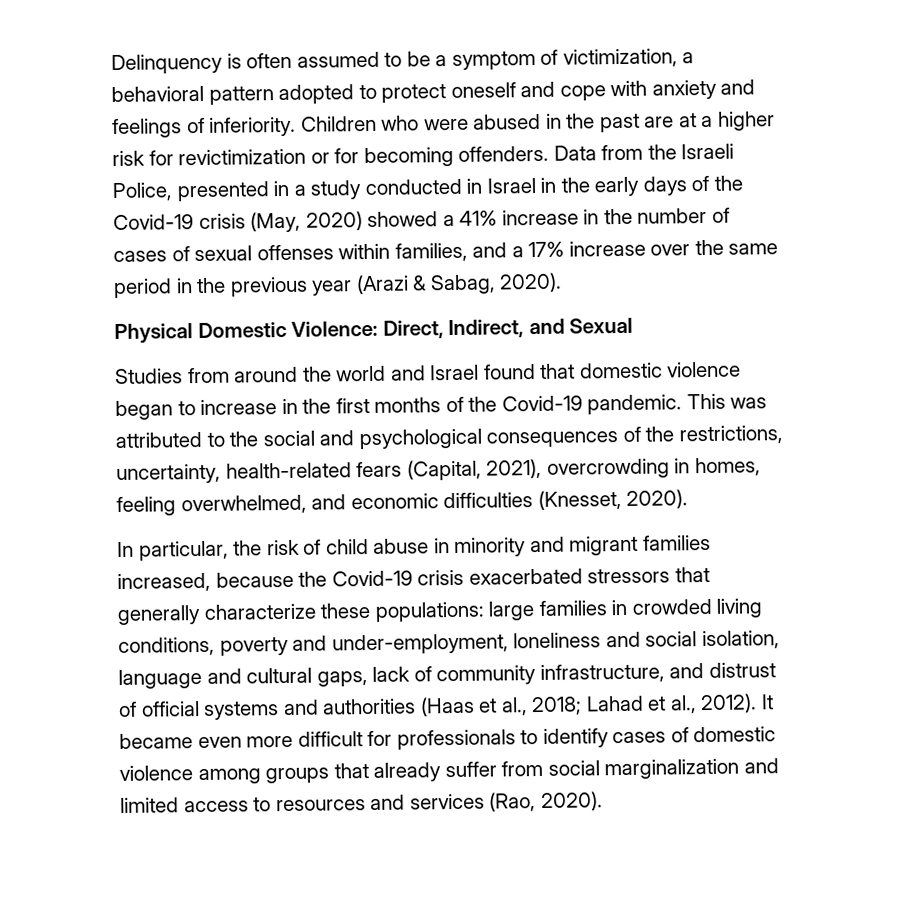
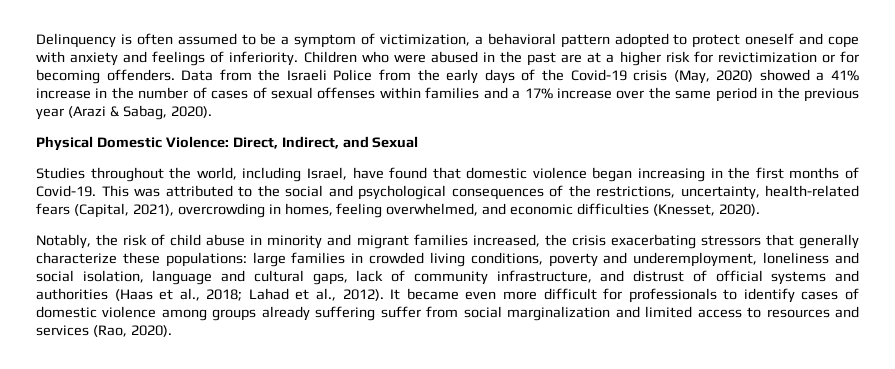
[112,177,557,202] Police, presented in a study conducted in Israel in -> [333,69,412,81] Police from
[394,242,468,262] families, -> [425,87,480,99] families
[187,364,480,384] from around the world and Israel -> [90,167,384,182] throughout the world, including Israel, have
[177,399,278,416] to increase -> [638,168,706,182] increasing
[468,394,683,415] the Covid-19 pandemic. -> [36,185,96,197] Covid-19.
[117,540,229,561] In particular, -> [36,234,91,249] Notably,
[215,568,583,588] because the Covid-19 crisis exacerbated -> [544,234,696,249] the crisis exacerbating
[331,633,509,655] under-employment, -> [633,252,758,267] underemployment,
[333,762,442,782] that already -> [261,306,376,321] already suffering

